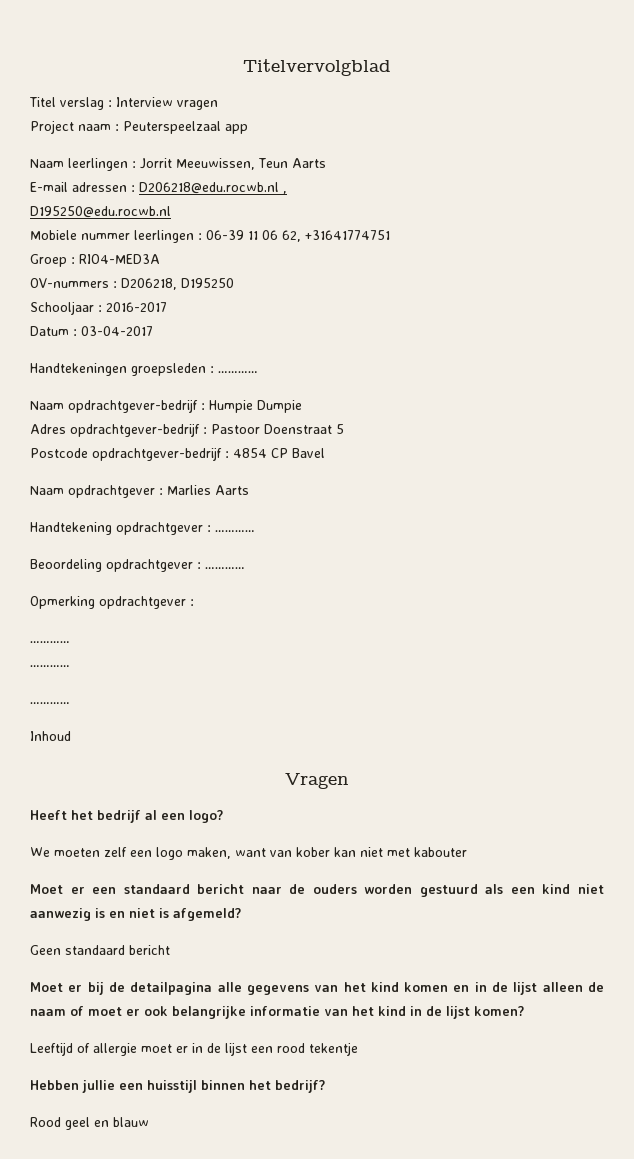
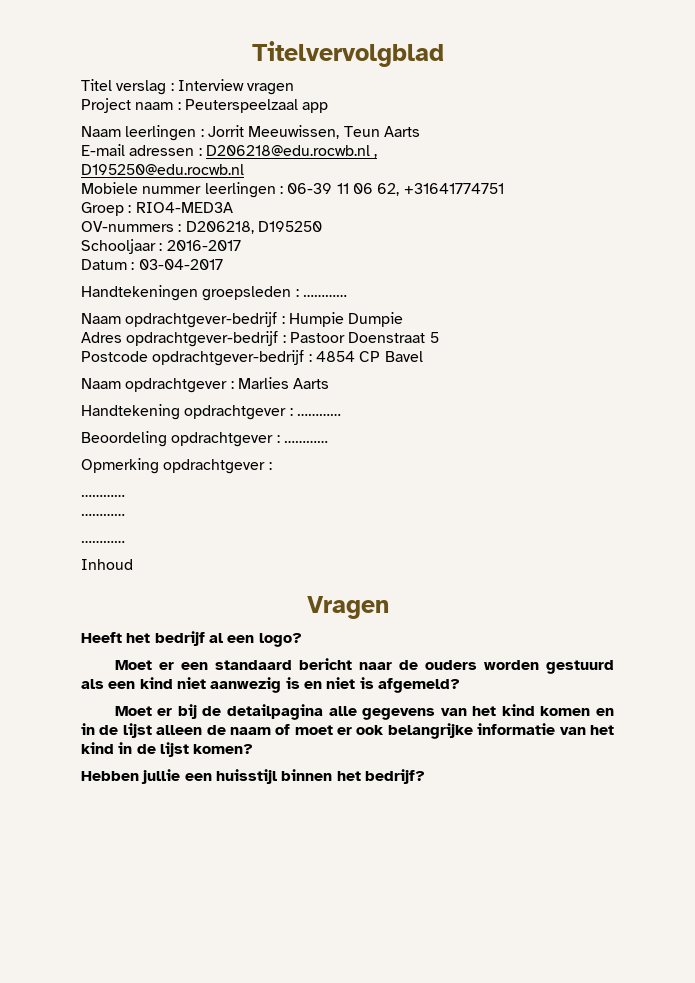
[30,847,467,860] // We moeten zelf een logo maken, want van kober kan niet met kabouter -> (302, 640) none
[30,945,170,955] // Geen standaard bericht -> (460, 685) none
[30,1042,358,1056] // Leeftijd of allergie moet er in de lijst een rood tekentje -> (254, 749) none
[30,1117,149,1130] // Rood geel en blauw -> (425, 776) none

